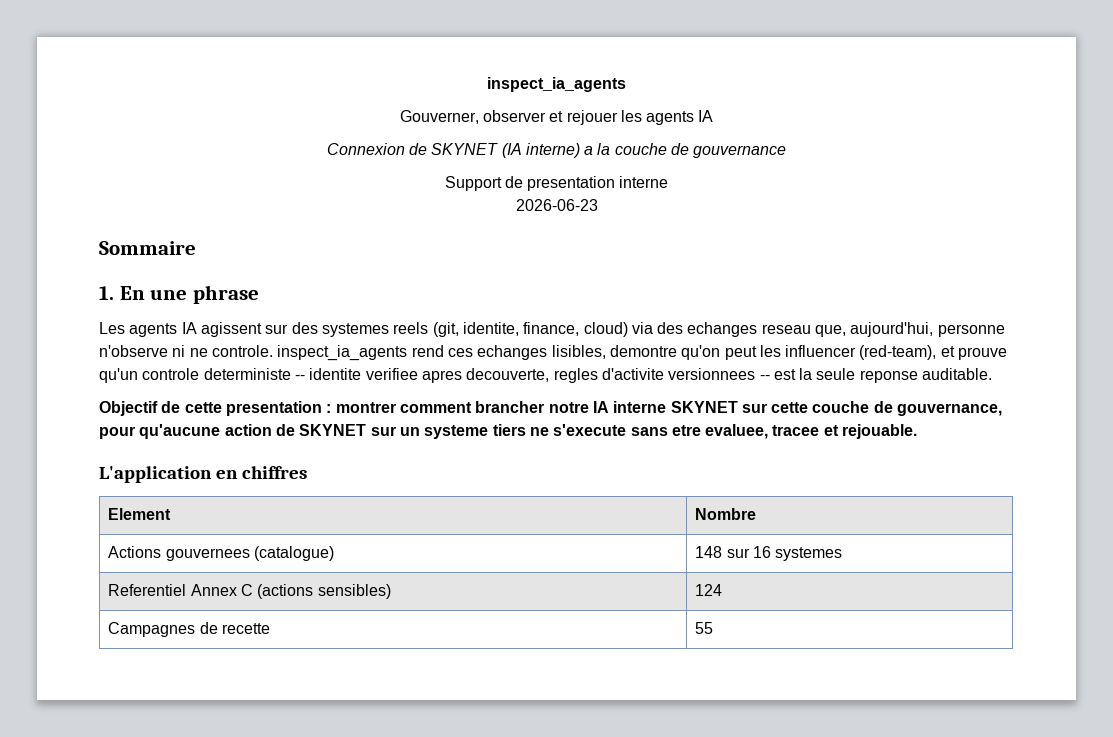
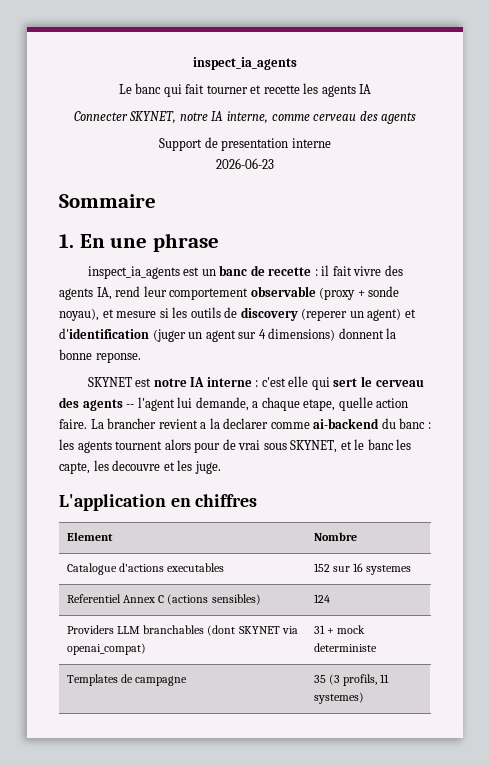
[399,110,714,125] [326,143,787,158] Gouverner, observer et rejouer les agents IA // Connexion de SKYNET (IA interne) a la couche de gouvernance -> [118,83,372,97] [73,111,417,124] Le banc qui fait tourner et recette les agents IA // Connecter SKYNET, notre IA interne, comme cerveau des agents
[99,322,1005,337] [99,345,1008,361] [99,368,993,383] [99,401,1003,416] [99,424,918,439] Les agents IA agissent sur des systemes reels (git, identite, finance, cloud) via des echanges reseau que, aujourd'hui, personne n'observe ni ne controle. inspect_ia_agents rend ces echanges lisibles, demontre qu'on peut les influencer (red-team), et prouve qu'un controle deterministe -- identite verifiee apres decouverte, regles d'activite versionnees -- est la seule reponse auditable. // Objectif de cette presentation : montrer comment brancher notre IA interne SKYNET sur cette couche de gouvernance, pour qu'aucune action de SKYNET sur un systeme tiers ne s'execute sans etre evaluee, tracee et rejouable. -> [87,265,403,279] [59,286,400,300] [59,307,416,321] [59,328,397,342] [59,349,141,363] [87,376,424,390] [59,397,409,411] [59,418,431,429] [59,439,412,453] [59,460,221,474] inspect_ia_agents est un banc de recette : il fait vivre des agents IA, rend leur comportement observable (proxy + sonde noyau), et mesure si les outils de discovery (reperer un agent) et d'identification (juger un agent sur 4 dimensions) donnent la bonne reponse. // SKYNET est notre IA interne : c'est elle qui sert le cerveau des agents -- l'agent lui demande, a chaque etape, quelle action faire. La brancher revient a la declarer comme ai-backend du banc : les agents tournent alors pour de vrai sous SKYNET, et le banc les capte, les decouvre et les juge.
[108,546,335,561] [695,546,723,558] Actions gouvernees (catalogue) | 148 -> [67,563,225,575] [314,563,331,572] Catalogue d'actions executables | 152
[108,622,271,637] [695,622,714,634] Campagnes de recette | 55 -> [67,625,298,636] [67,643,147,655] [314,625,366,634] [314,643,378,652] [67,674,188,686] [314,674,390,686] [314,692,365,704] Providers LLM branchables (dont SKYNET via openai_compat) | 31 + mock deterministe // Templates de campagne | 35 (3 profils, 11 systemes)

